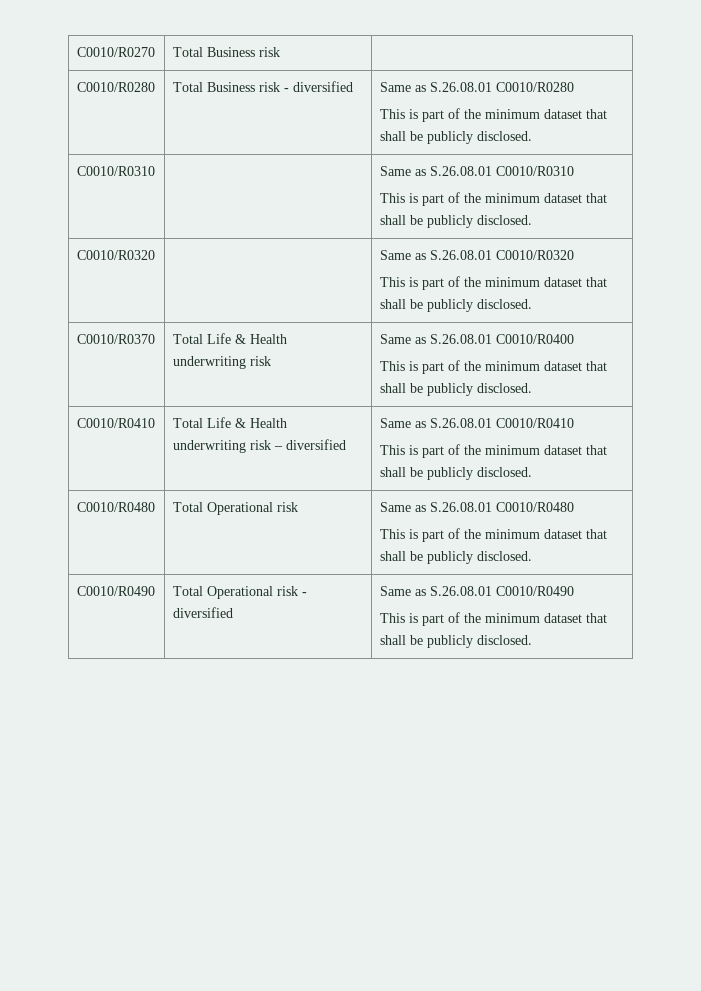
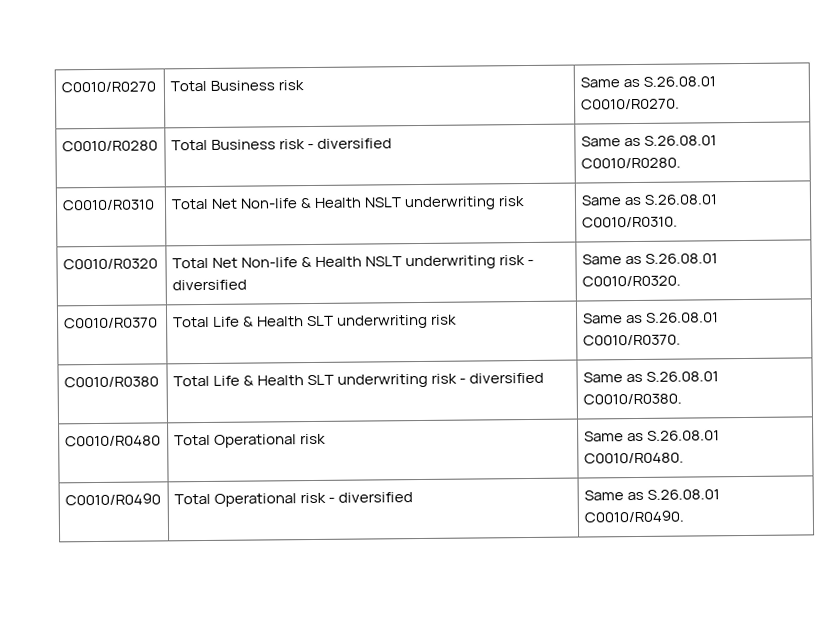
(280, 52) none -> [579,76,716,88] [580,98,680,110] Same as S.26.08.01 C0010/R0270.
[495,82,574,92] [379,108,607,122] [379,131,532,144] [76,166,155,176] [379,166,574,176] [379,192,607,206] [379,215,532,228] [76,250,155,260] [379,250,574,260] [379,276,607,290] [379,299,532,312] [76,334,155,344] [172,333,287,344] [172,356,271,369] [379,334,574,344] [379,360,607,374] [379,383,532,396] [76,418,155,428] [172,417,287,428] [172,439,346,453] [379,418,574,428] [379,444,607,458] [379,467,532,480] C0010/R0280 // This is part of the minimum dataset that shall be publicly disclosed. // C0010/R0310 | | Same as S.26.08.01 C0010/R0310 // This is part of the minimum dataset that shall be publicly disclosed. // C0010/R0320 | | Same as S.26.08.01 C0010/R0320 // This is part of the minimum dataset that shall be publicly disclosed. // C0010/R0370 | Total Life & Health underwriting risk | Same as S.26.08.01 C0010/R0400 // This is part of the minimum dataset that shall be publicly disclosed. // C0010/R0410 | Total Life & Health underwriting risk – diversified | Same as S.26.08.01 C0010/R0410 // This is part of the minimum dataset that shall be publicly disclosed. -> [580,157,681,169] [61,199,155,211] [170,196,526,211] [580,194,718,206] [581,216,678,228] [62,258,158,270] [171,255,535,270] [171,279,247,291] [581,253,718,265] [581,275,681,287] [63,317,158,329] [172,314,458,329] [582,312,719,324] [582,334,681,346] [63,376,159,388] [172,372,545,388] [582,371,719,383] [582,393,682,405] C0010/R0280. // C0010/R0310 | Total Net Non-life & Health NSLT underwriting risk | Same as S.26.08.01 C0010/R0310. // C0010/R0320 | Total Net Non-life & Health NSLT underwriting risk - diversified | Same as S.26.08.01 C0010/R0320. // C0010/R0370 | Total Life & Health SLT underwriting risk | Same as S.26.08.01 C0010/R0370. // C0010/R0380 | Total Life & Health SLT underwriting risk - diversified | Same as S.26.08.01 C0010/R0380.
[495,502,574,512] [379,528,607,542] [379,551,532,564] C0010/R0480 // This is part of the minimum dataset that shall be publicly disclosed. -> [583,452,684,464] C0010/R0480.
[495,586,574,596] [379,612,607,626] [379,635,532,648] C0010/R0490 // This is part of the minimum dataset that shall be publicly disclosed. -> [583,510,684,523] C0010/R0490.

